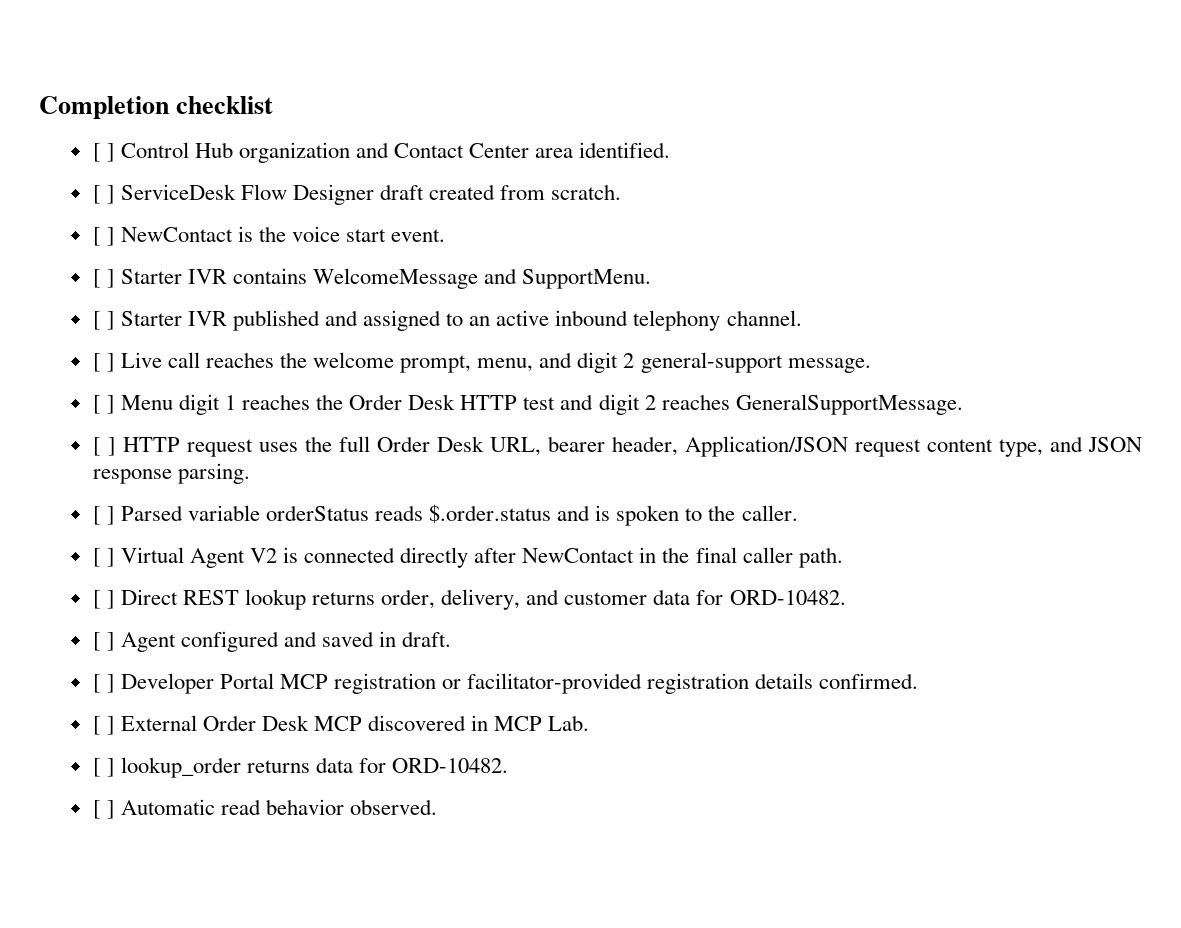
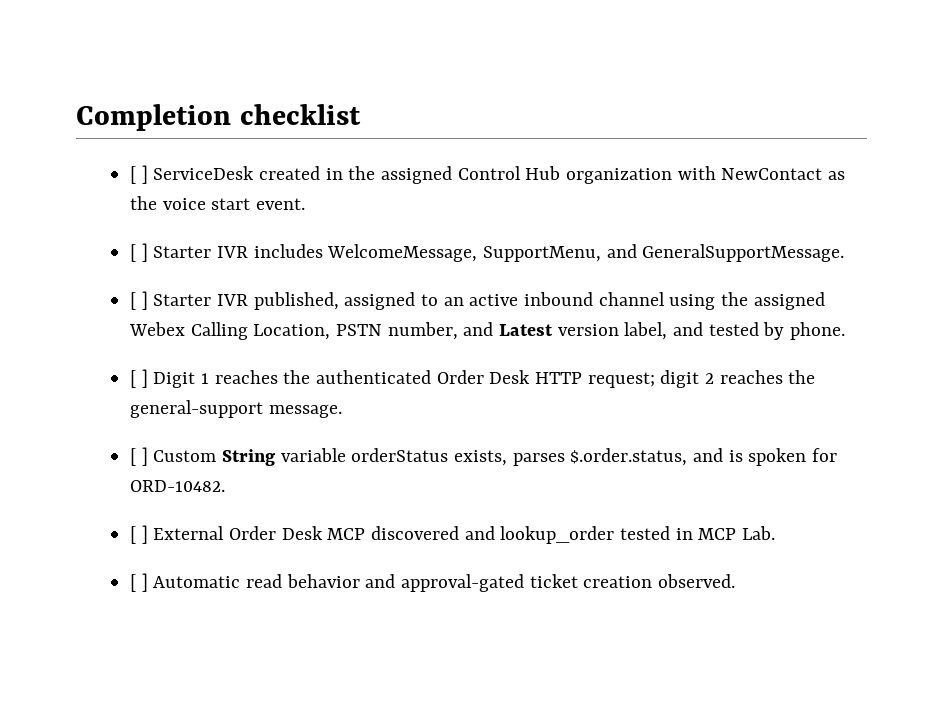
[120,142,671,163] [92,184,622,205] [92,226,253,246] Control Hub organization and Contact Center area identified. // [ ] ServiceDesk Flow Designer draft created from scratch. // [ ] NewContact is -> [153,166,845,184] ServiceDesk created in the assigned Control Hub organization with NewContact as
[232,268,652,289] [92,310,359,331] contains WelcomeMessage and SupportMenu. // [ ] Starter IVR published and -> [253,244,845,262] [129,291,339,310] includes WelcomeMessage, SupportMenu, and GeneralSupportMessage. // [ ] Starter IVR published,
[633,310,802,331] [92,352,871,373] [92,394,963,415] [92,436,1142,457] [92,463,250,484] [92,504,798,526] [92,547,843,568] [92,589,846,610] [92,631,452,652] [92,673,919,694] telephony channel. // [ ] Live call reaches the welcome prompt, menu, and digit 2 general-support message. // [ ] Menu digit 1 reaches the Order Desk HTTP test and digit 2 reaches GeneralSupportMessage. // [ ] HTTP request uses the full Order Desk URL, bearer header, Application/JSON request content type, and JSON response parsing. // [ ] Parsed variable orderStatus reads $.order.status and is spoken to the caller. // [ ] Virtual Agent V2 is connected directly after NewContact in the final caller path. // [ ] Direct REST lookup returns order, delivery, and customer data for ORD-10482. // [ ] Agent configured and saved in draft. // [ ] Developer Portal MCP registration or facilitator-provided registration details confirmed. -> [598,292,825,310] [128,322,845,340] [129,369,816,388] [129,400,342,418] [129,447,837,466] [129,480,225,492] channel using the assigned Webex Calling Location, PSTN number, and Latest version label, and tested by phone. // [ ] Digit 1 reaches the authenticated Order Desk HTTP request; digit 2 reaches the general-support message. // [ ] Custom String variable orderStatus exists, parses $.order.status, and is spoken for ORD-10482.
(467, 723) none -> [464,526,670,544] and lookup_order tested
[92,757,509,778] // [ ] lookup_order returns data for ORD-10482. -> (775, 533) none
(344, 807) none -> [365,574,653,592] and approval-gated ticket creation

